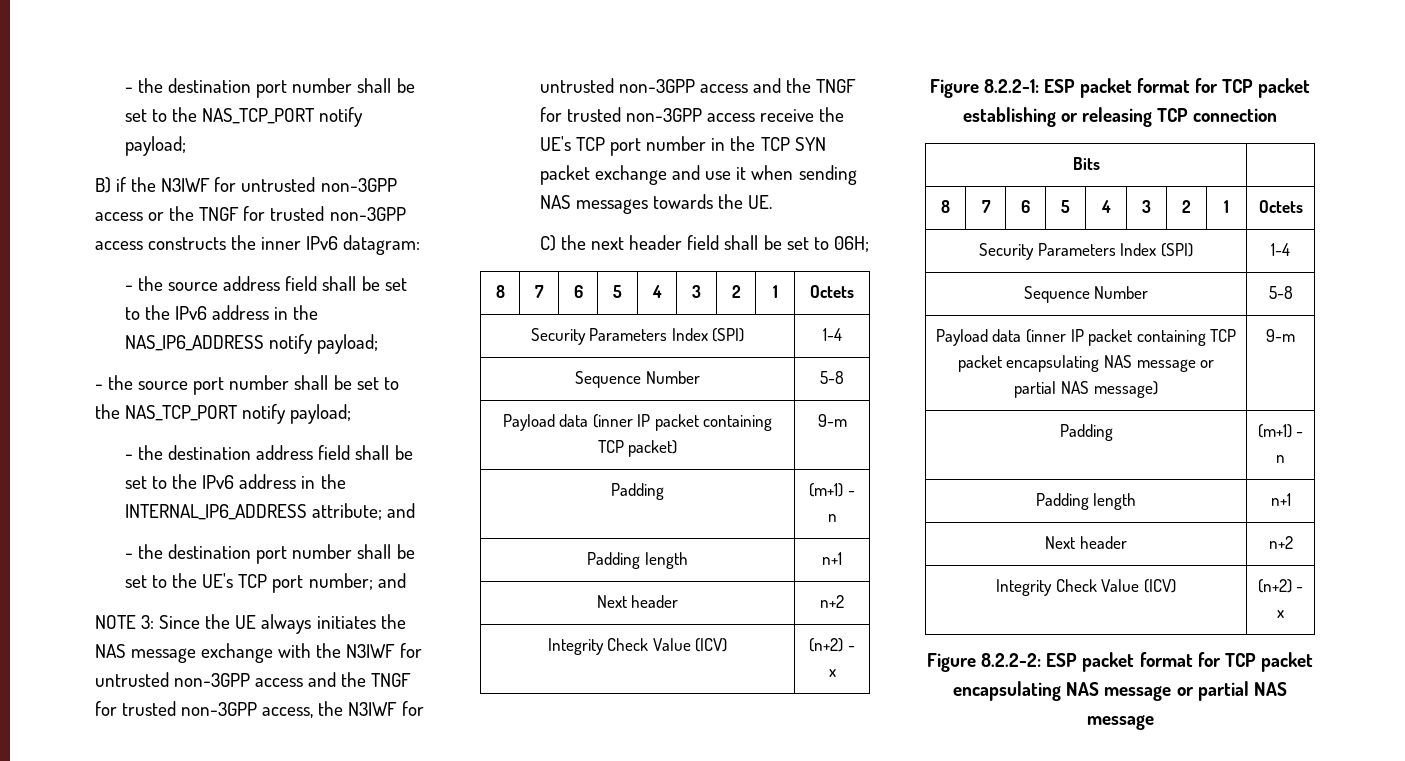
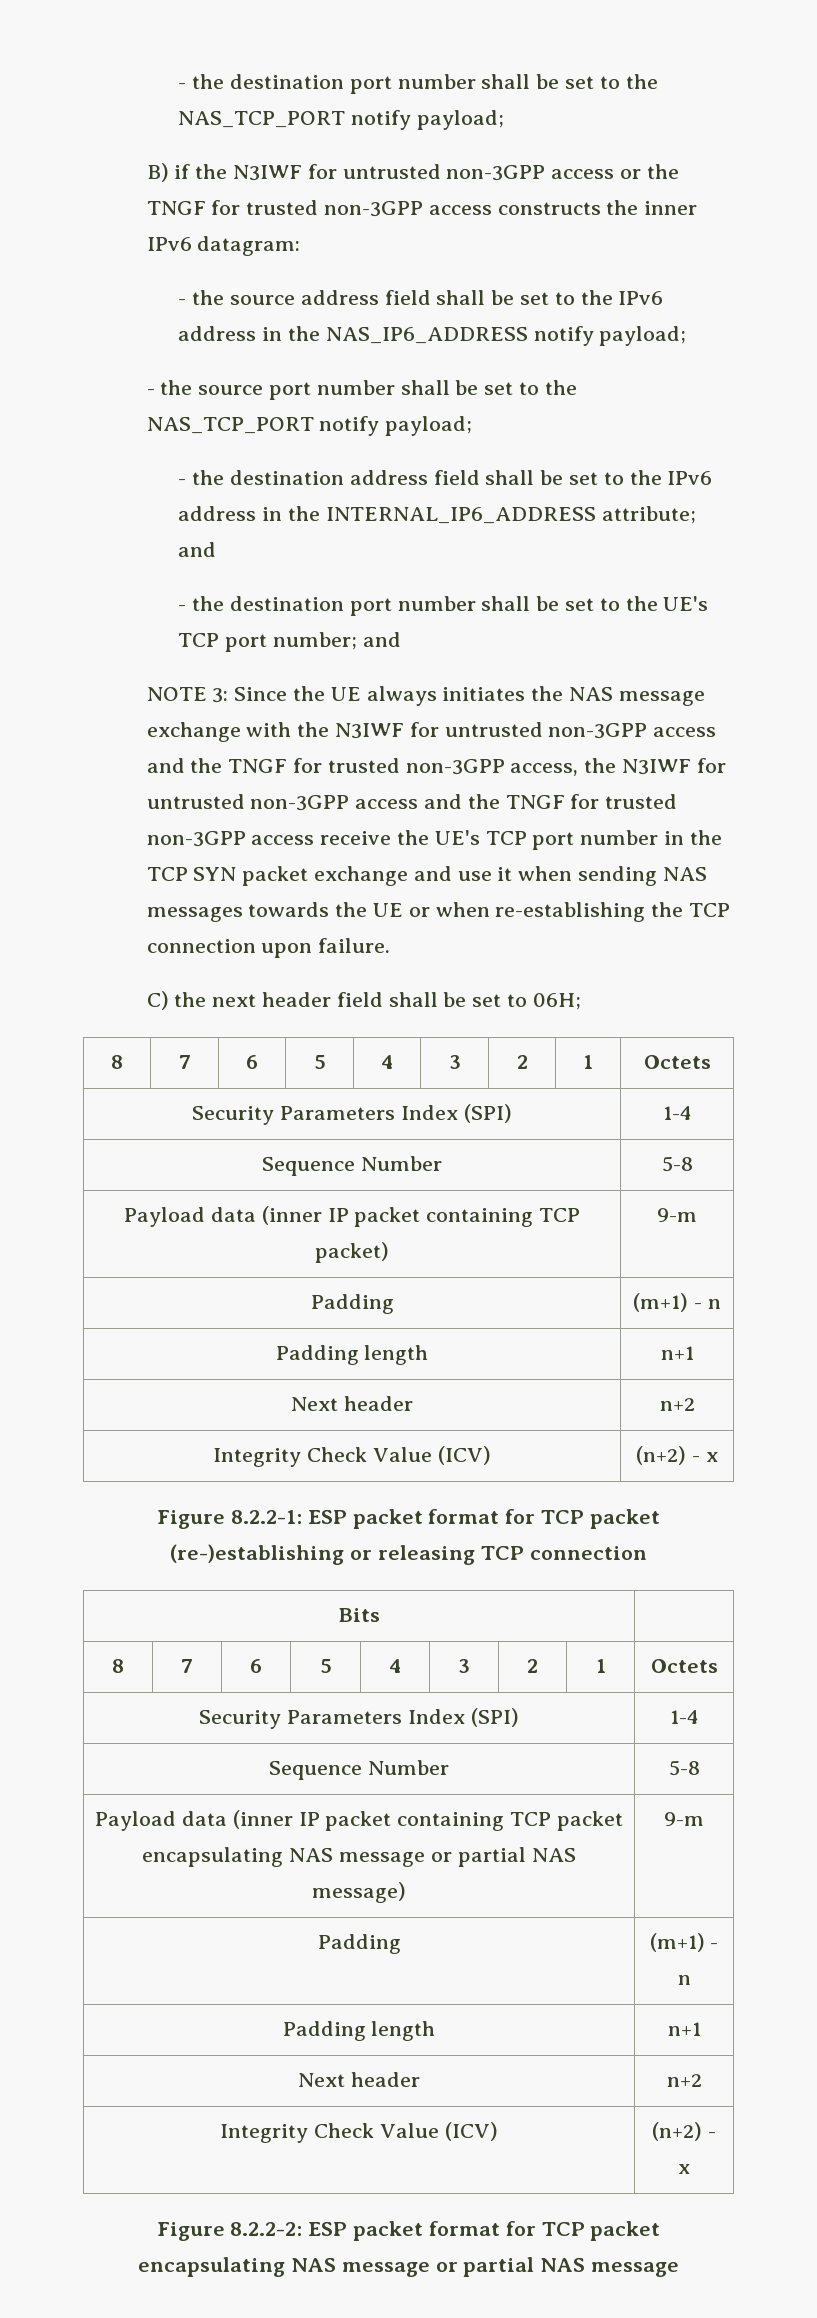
[748,195,773,209] UE. -> [372,902,730,922] [146,938,391,958] UE or when re-establishing the TCP connection upon failure.
[962,107,1056,127] establishing -> [170,1544,345,1565] (re-)establishing

